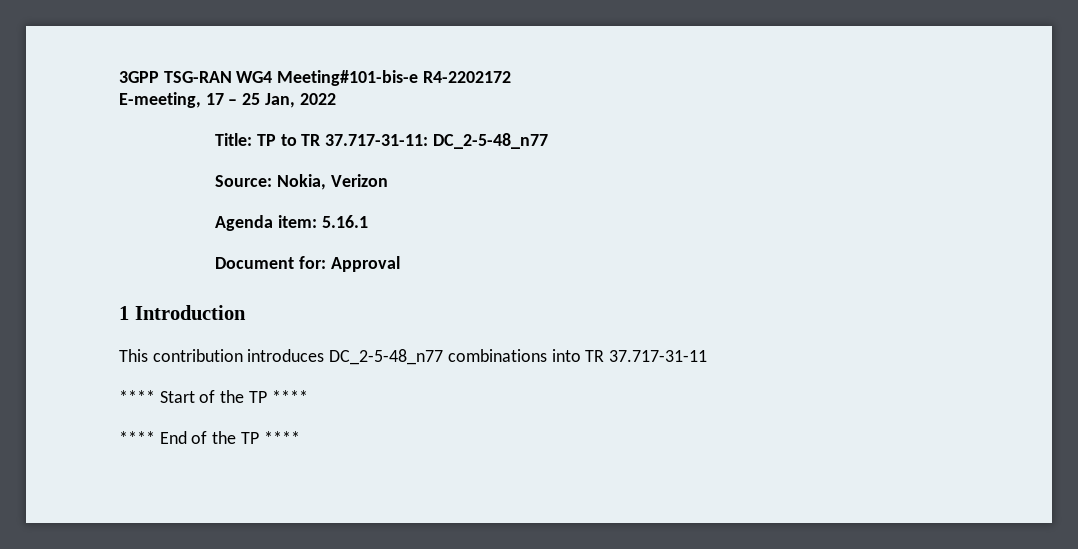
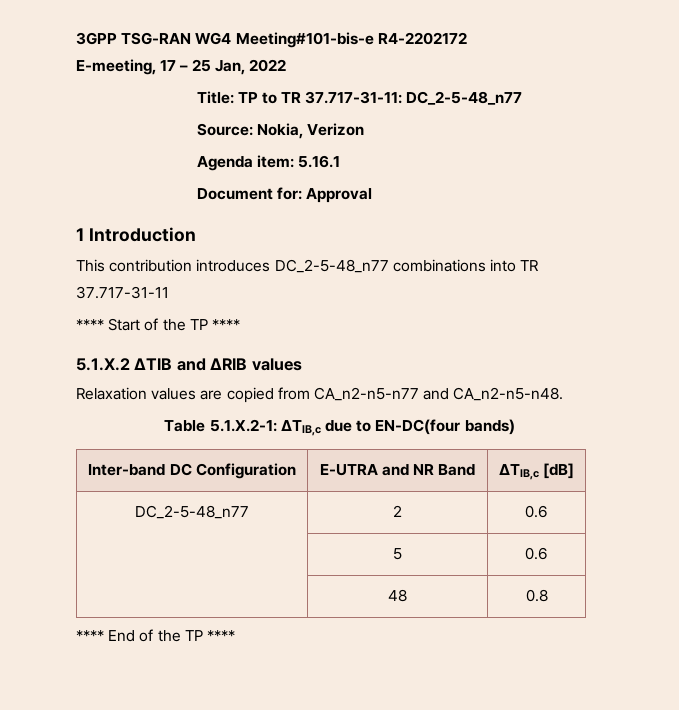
(308, 396) none -> [76,358,302,371] [76,387,564,403] [164,419,515,436] [88,463,296,479] [319,464,476,476] [498,463,575,480] [135,505,249,519] [393,505,402,517] [525,505,548,518] [393,548,402,560] [525,547,548,560] [388,589,407,602] [525,589,548,602] // 5.1.X.2 ∆TIB and ∆RIB values // Relaxation values are copied from CA_n2-n5-n77 and CA_n2-n5-n48. // Table 5.1.X.2-1: ΔTIB,c due to EN-DC(four bands) // Inter-band DC Configuration | E-UTRA and NR Band | ΔTIB,c [dB] // DC_2-5-48_n77 | 2 | 0.6 // | 5 | 0.6 // | 48 | 0.8

